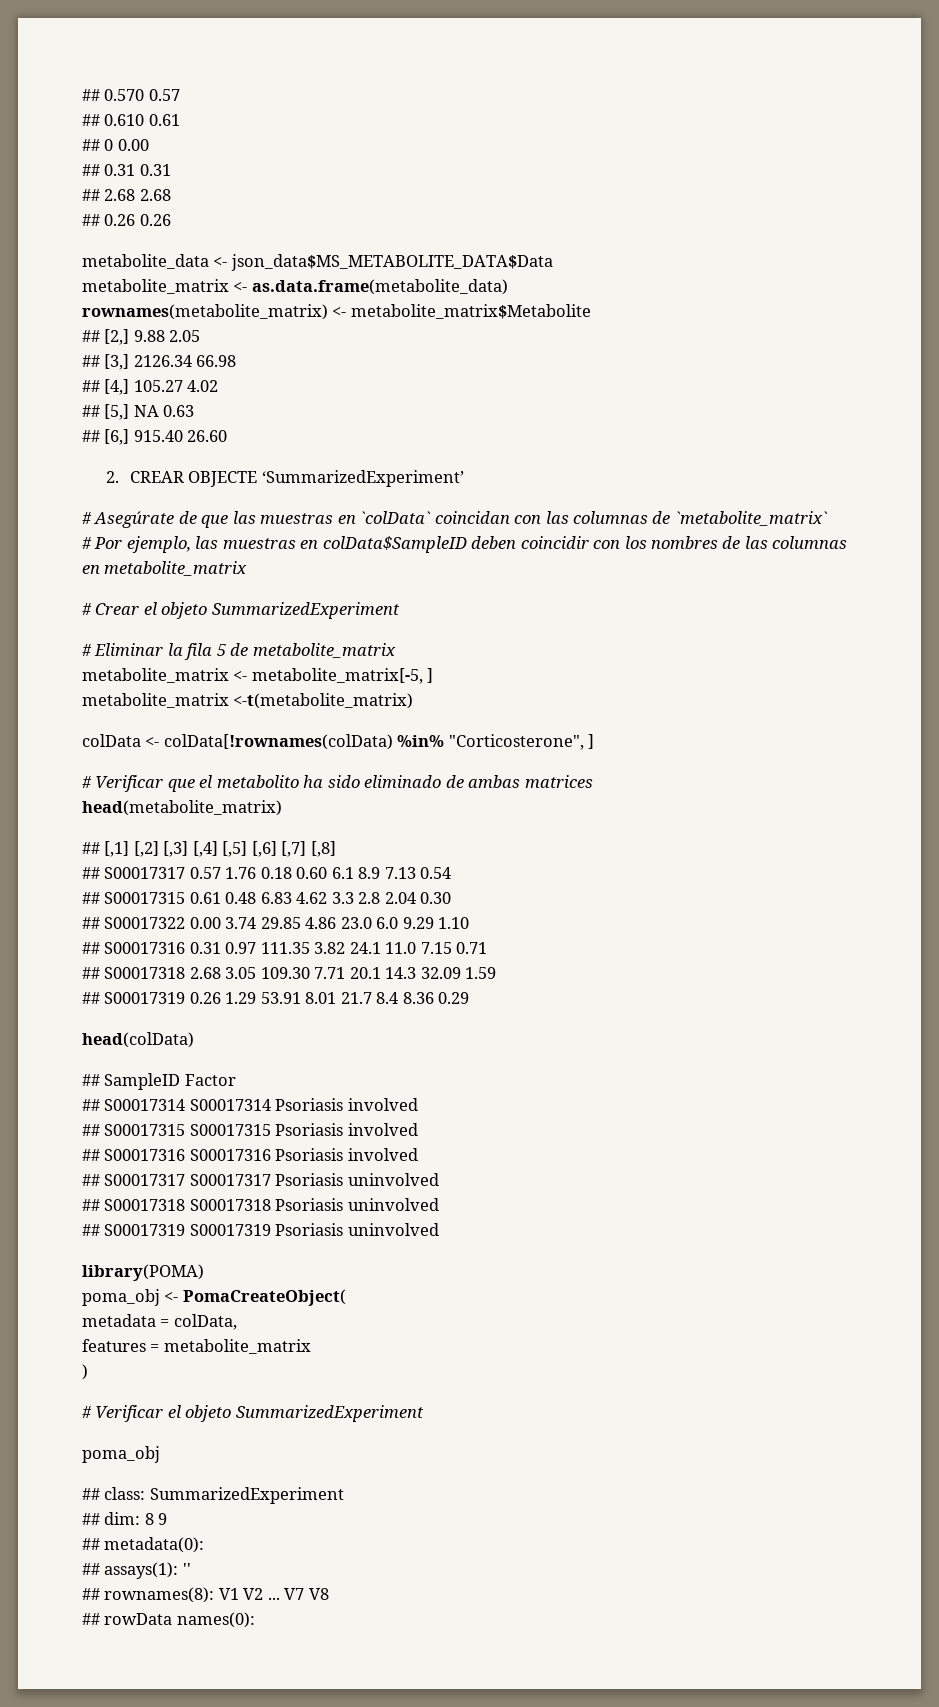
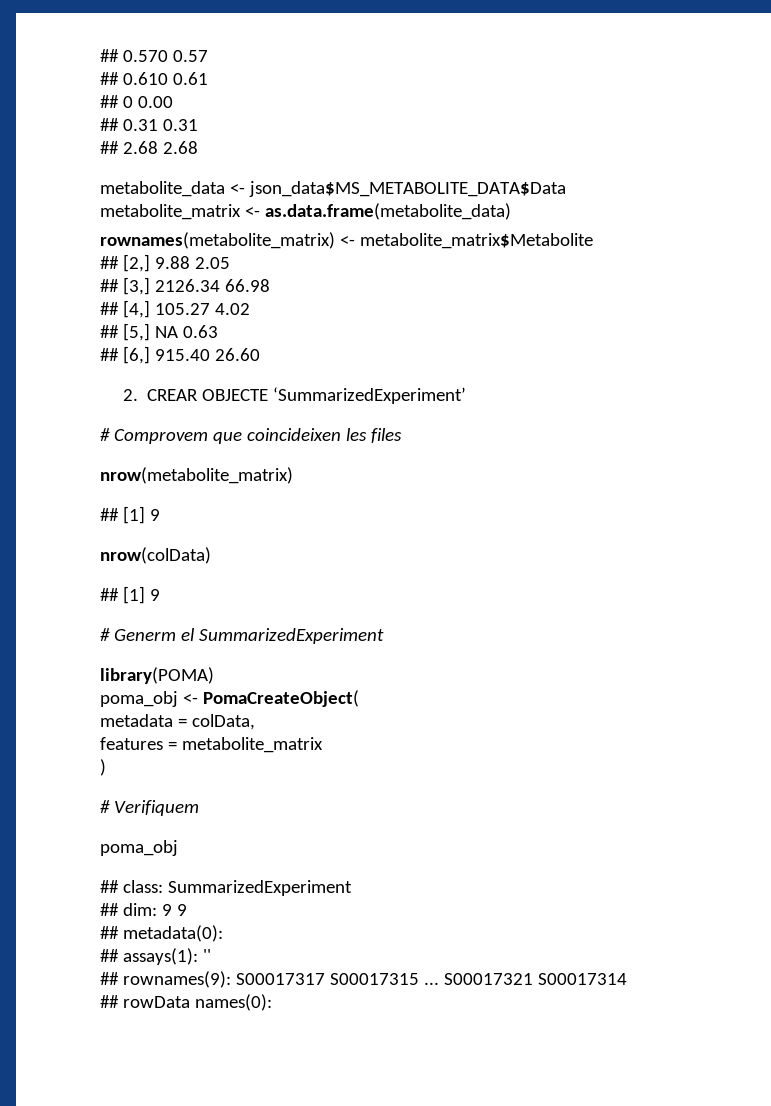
[82,214,171,226] // ## 0.26 0.26 -> (198, 147) none
[94,511,828,528] [82,536,848,553] [82,561,248,576] [82,602,400,619] [82,643,396,660] [82,668,434,684] [82,693,414,709] [82,734,595,750] [82,775,593,792] [82,800,282,816] [82,841,336,857] [82,867,452,879] [82,892,452,904] [82,917,470,929] [82,942,488,954] [82,967,497,979] [82,992,470,1004] [82,1032,194,1048] [82,1073,236,1090] [82,1098,418,1111] [82,1123,418,1136] [82,1148,418,1161] [82,1173,439,1186] [82,1198,439,1211] [82,1223,439,1236] Asegúrate de que las muestras en `colData` coincidan con las columnas de `metabolite_matrix` // # Por ejemplo, las muestras en colData$SampleID deben coincidir con los nombres de las columnas en metabolite_matrix // # Crear el objeto SummarizedExperiment // # Eliminar la fila 5 de metabolite_matrix // metabolite_matrix <- metabolite_matrix[-5, ] // metabolite_matrix <-t(metabolite_matrix) // colData <- colData[!rownames(colData) %in% "Corticosterone", ] // # Verificar que el metabolito ha sido eliminado de ambas matrices // head(metabolite_matrix) // ## [,1] [,2] [,3] [,4] [,5] [,6] [,7] [,8] // ## S00017317 0.57 1.76 0.18 0.60 6.1 8.9 7.13 0.54 // ## S00017315 0.61 0.48 6.83 4.62 3.3 2.8 2.04 0.30 // ## S00017322 0.00 3.74 29.85 4.86 23.0 6.0 9.29 1.10 // ## S00017316 0.31 0.97 111.35 3.82 24.1 11.0 7.15 0.71 // ## S00017318 2.68 3.05 109.30 7.71 20.1 14.3 32.09 1.59 // ## S00017319 0.26 1.29 53.91 8.01 21.7 8.4 8.36 0.29 // head(colData) // ## SampleID Factor // ## S00017314 S00017314 Psoriasis involved // ## S00017315 S00017315 Psoriasis involved // ## S00017316 S00017316 Psoriasis involved // ## S00017317 S00017317 Psoriasis uninvolved // ## S00017318 S00017318 Psoriasis uninvolved // ## S00017319 S00017319 Psoriasis uninvolved -> [113,428,402,444] [100,467,293,484] [100,506,160,524] [100,547,211,564] [100,586,160,604] [100,628,384,644] Comprovem que coincideixen les files // nrow(metabolite_matrix) // ## [1] 9 // nrow(colData) // ## [1] 9 // # Generm el SummarizedExperiment
[95,1405,424,1422] Verificar el objeto SummarizedExperiment -> [113,800,199,816] Verifiquem
[144,1513,154,1525] 8 -> [161,904,172,916] 9
[104,1587,329,1603] rownames(8): V1 V2 ... V7 V8 -> [122,971,627,988] rownames(9): S00017317 S00017315 ... S00017321 S00017314

